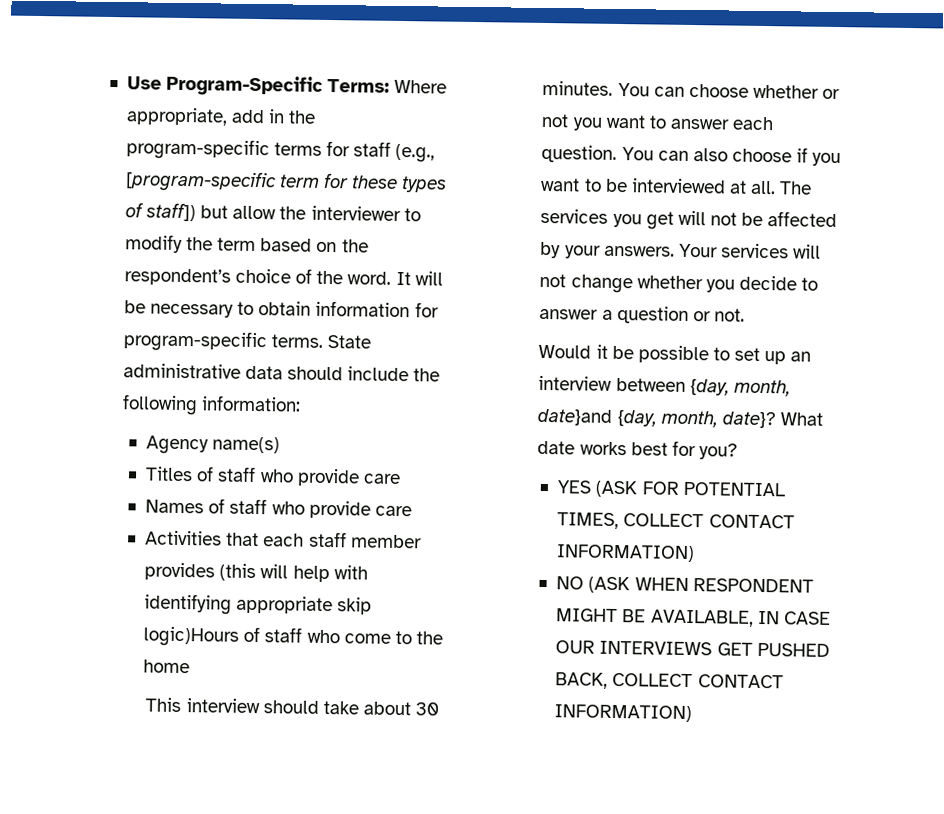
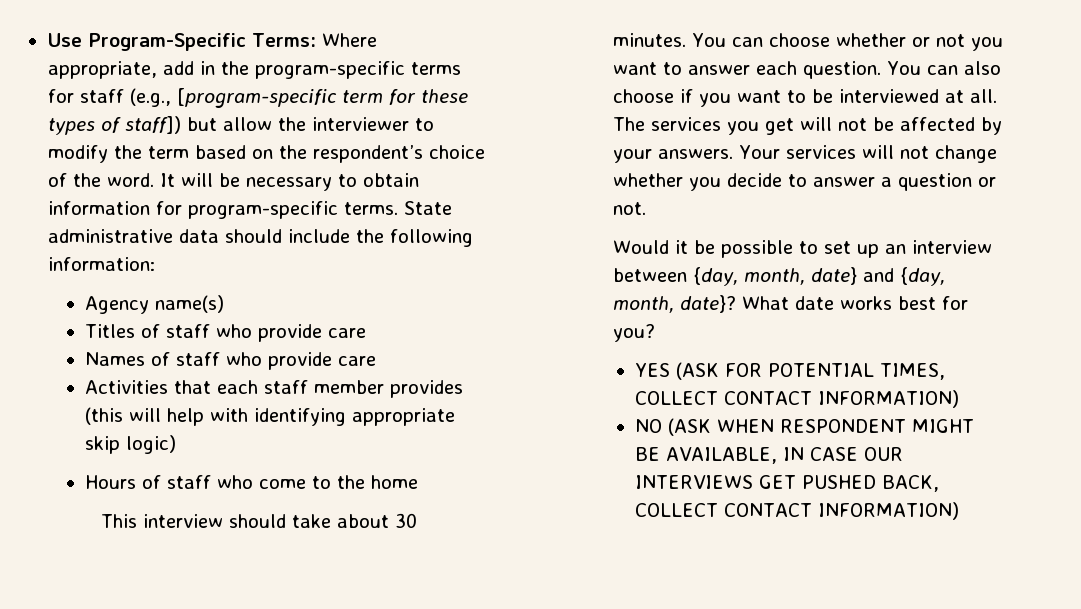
[143,626,240,647] logic)Hours -> [126,435,177,454] [85,475,137,489] logic) // Hours
[537,408,613,426] date}and -> [810,267,894,285] date} and

